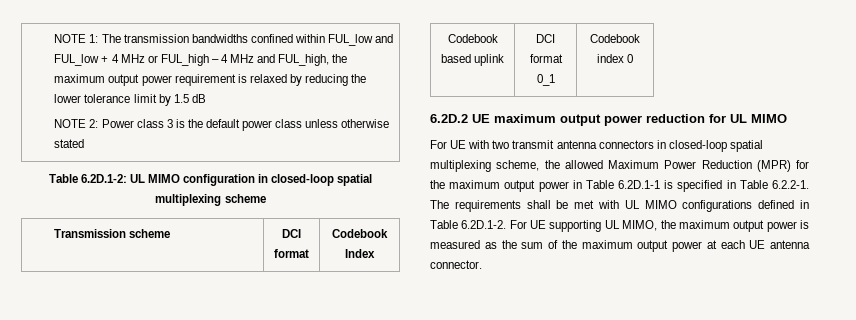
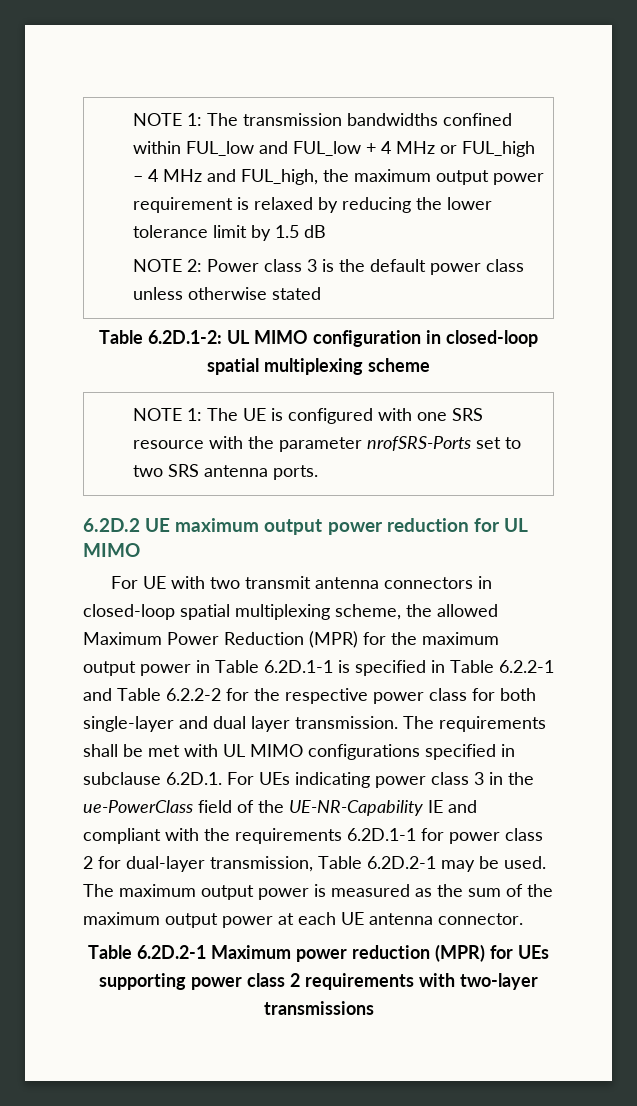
[54,229,171,238] [282,229,301,238] [274,249,309,258] [332,229,388,238] [345,249,375,258] [447,34,498,43] [440,54,505,66] [536,34,555,43] [529,54,563,63] [536,74,555,86] [590,34,640,43] [596,54,634,63] Transmission scheme | DCI format | Codebook Index // Codebook based uplink | DCI format 0_1 | Codebook index 0 -> [133,408,484,424] [133,436,522,452] [133,464,319,480] NOTE 1: The UE is configured with one SRS resource with the parameter nrofSRS-Ports set to two SRS antenna ports.
[772,180,809,189] 6.2.2-1. -> [499,660,554,673] [83,688,536,704] [83,716,398,732] 6.2.2-1 and Table 6.2.2-2 for the respective power class for both single-layer and dual layer transmission.
[758,200,809,209] [430,220,676,232] defined in Table 6.2D.1-2. For UE supporting UL MIMO, the -> [425,744,515,760] [83,772,534,788] [83,800,477,816] [83,828,543,844] [83,856,546,872] [83,884,114,897] specified in subclause 6.2D.1. For UEs indicating power class 3 in the ue-PowerClass field of the UE-NR-Capability IE and compliant with the requirements 6.2D.1-1 for power class 2 for dual-layer transmission, Table 6.2D.2-1 may be used. The
(482, 264) none -> [88,944,549,962] [99,973,538,990] [263,1001,374,1015] // Table 6.2D.2-1 Maximum power reduction (MPR) for UEs supporting power class 2 requirements with two-layer transmissions

